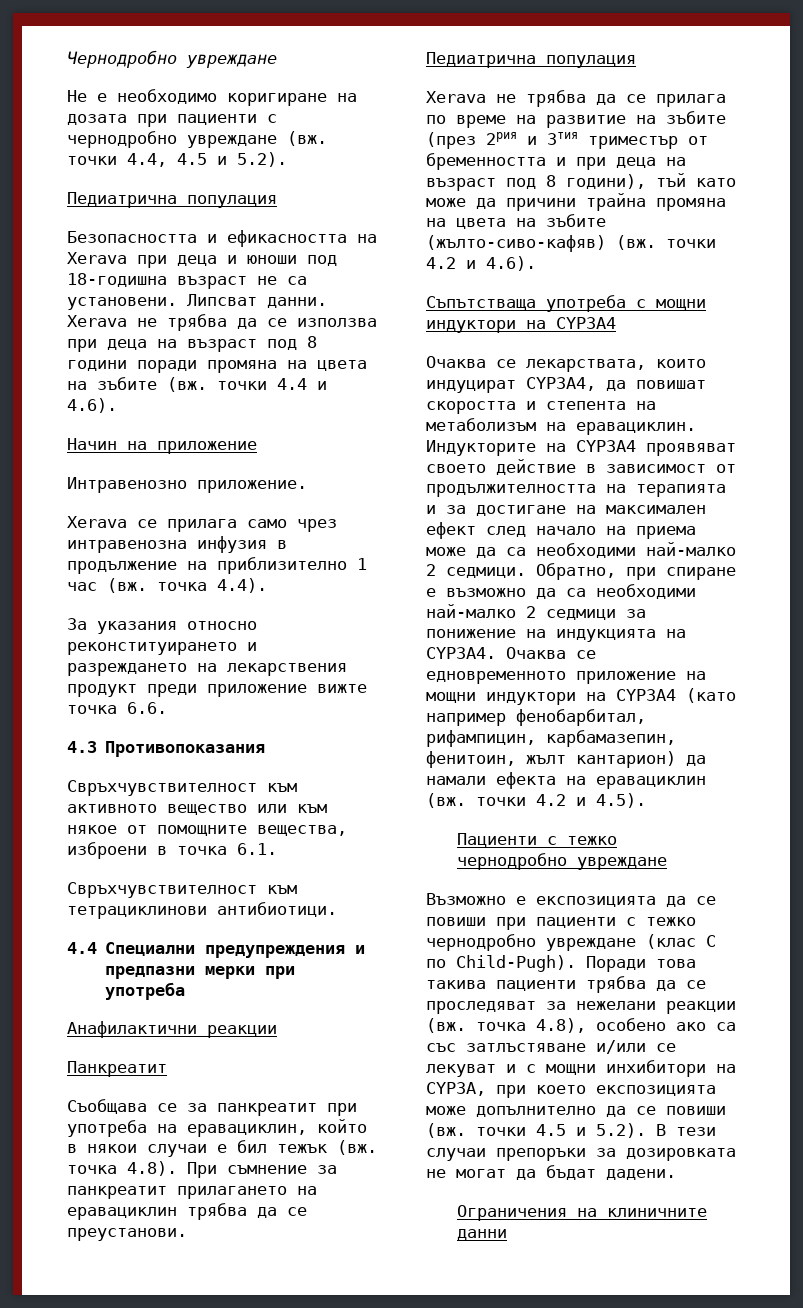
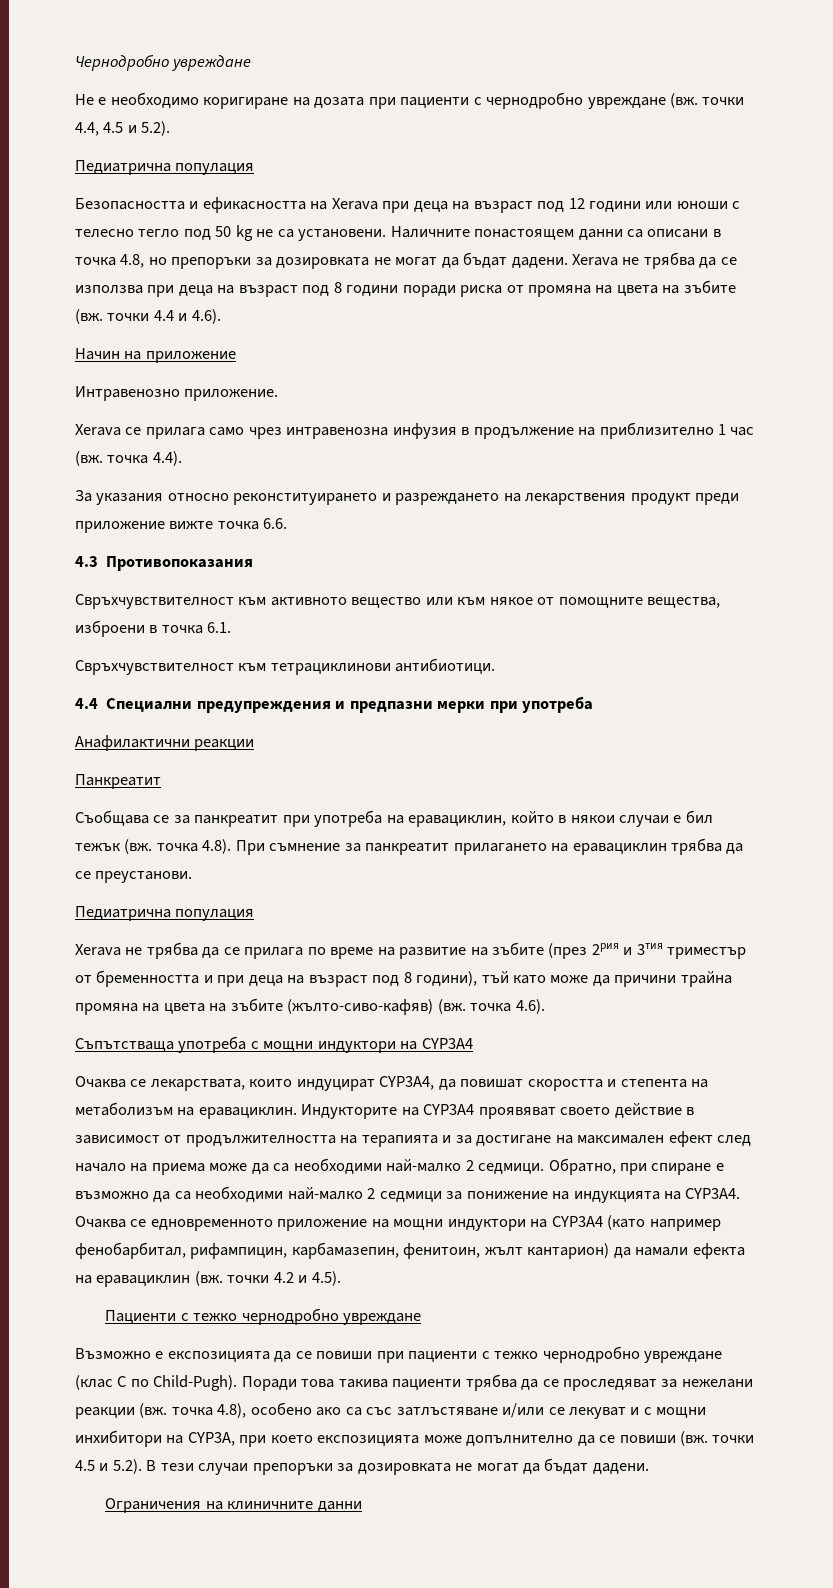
[227,255,337,266] [67,273,307,289] [67,294,327,310] и юноши под 18-годишна възраст не са установени. Липсват данни. -> [452,198,741,213] [75,225,721,241] [75,252,568,269] на възраст под 12 години или юноши с телесно тегло под 50 kg не са установени. Наличните понастоящем данни са описани в точка 4.8, но препоръки за дозировката не могат да бъдат дадени.
(197, 366) none -> [460,285,524,297] риска от
[666,239,716,248] [426,257,476,269] точки 4.2 и -> [470,1003,512,1012] точка

